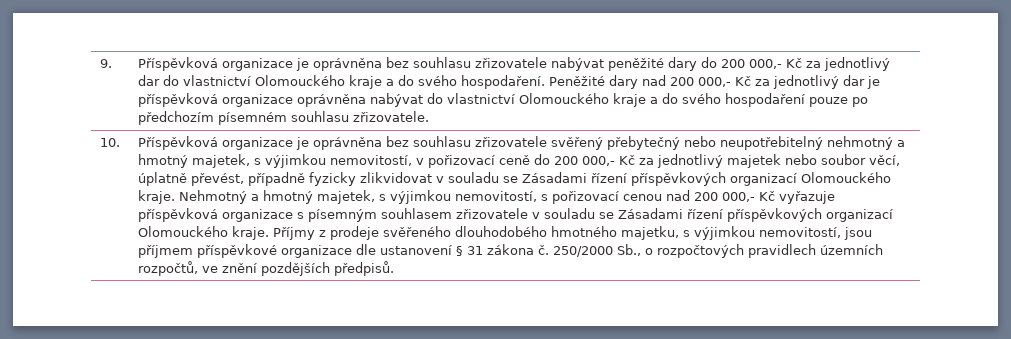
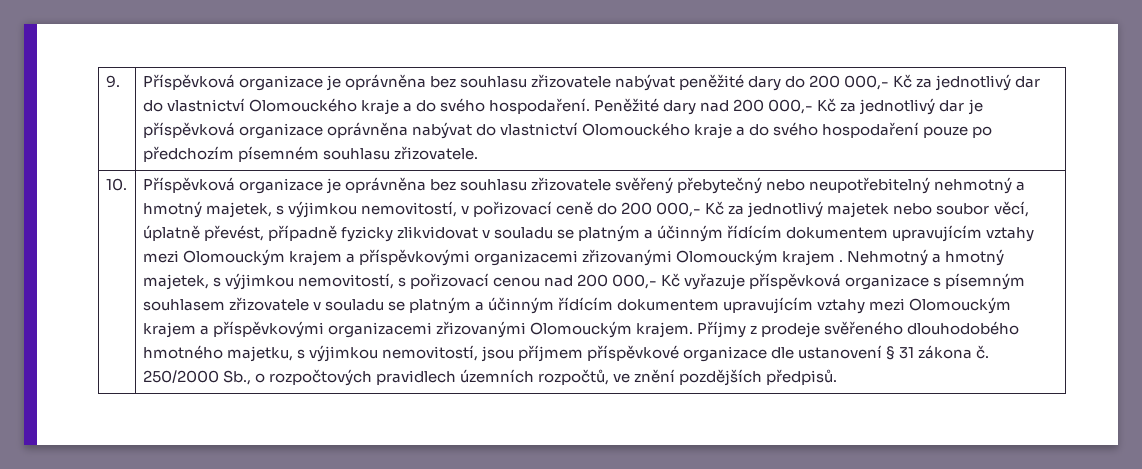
[521,172,891,186] [137,190,175,204] Zásadami řízení příspěvkových organizací Olomouckého kraje. -> [578,225,1035,242] [142,249,844,266] platným a účinným řídícím dokumentem upravujícím vztahy mezi Olomouckým krajem a příspěvkovými organizacemi zřizovanými Olomouckým krajem .
[617,208,893,222] [137,226,269,240] Zásadami řízení příspěvkových organizací Olomouckého kraje. -> [408,297,1012,314] [142,321,693,338] platným a účinným řídícím dokumentem upravujícím vztahy mezi Olomouckým krajem a příspěvkovými organizacemi zřizovanými Olomouckým krajem.

